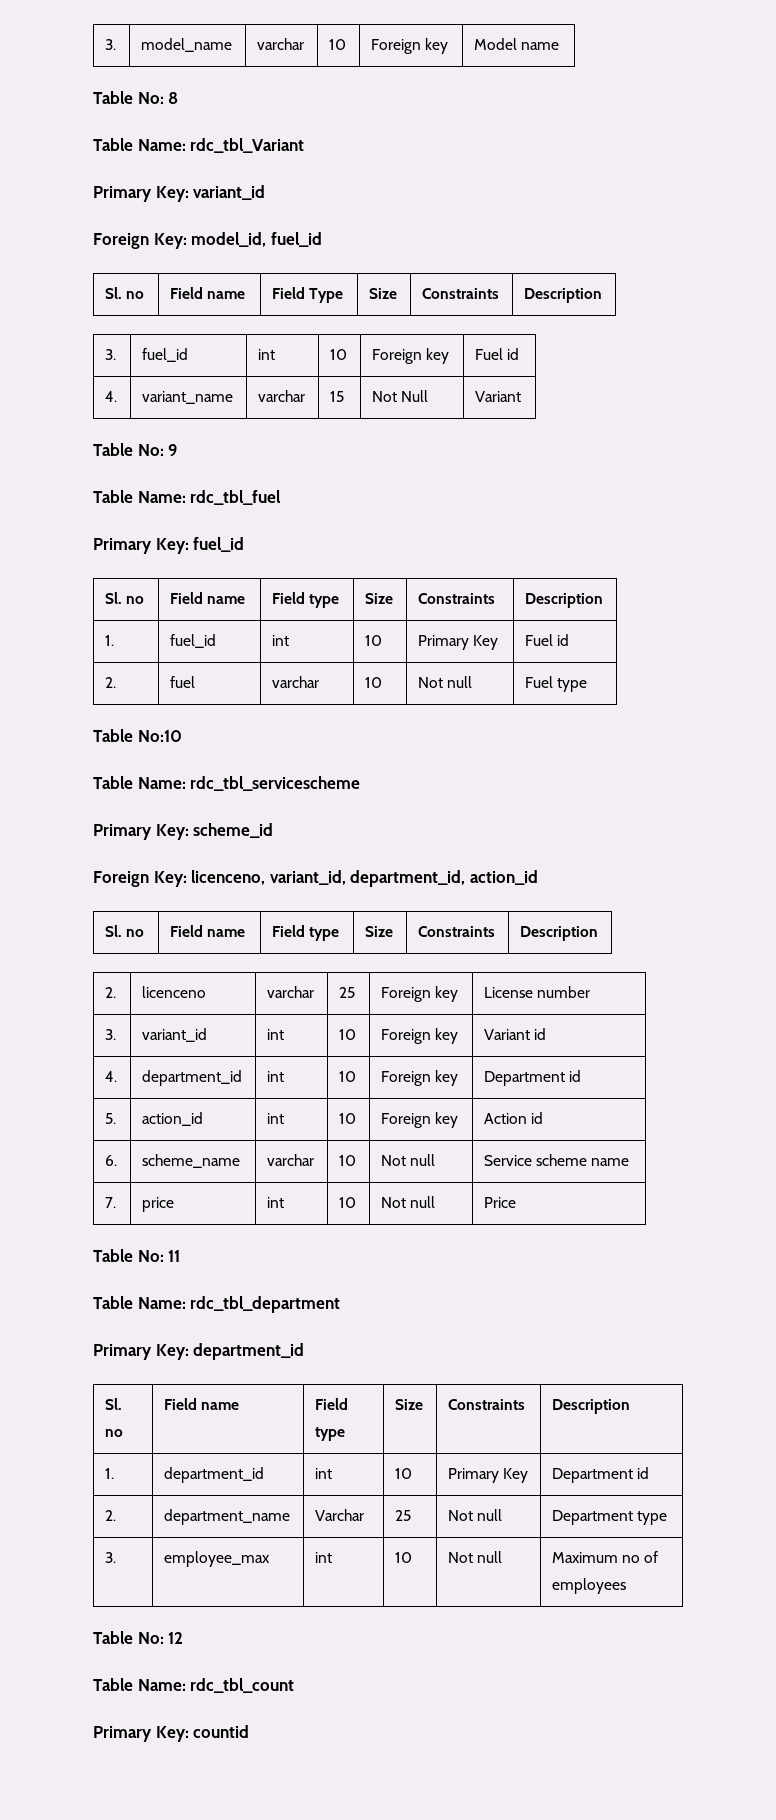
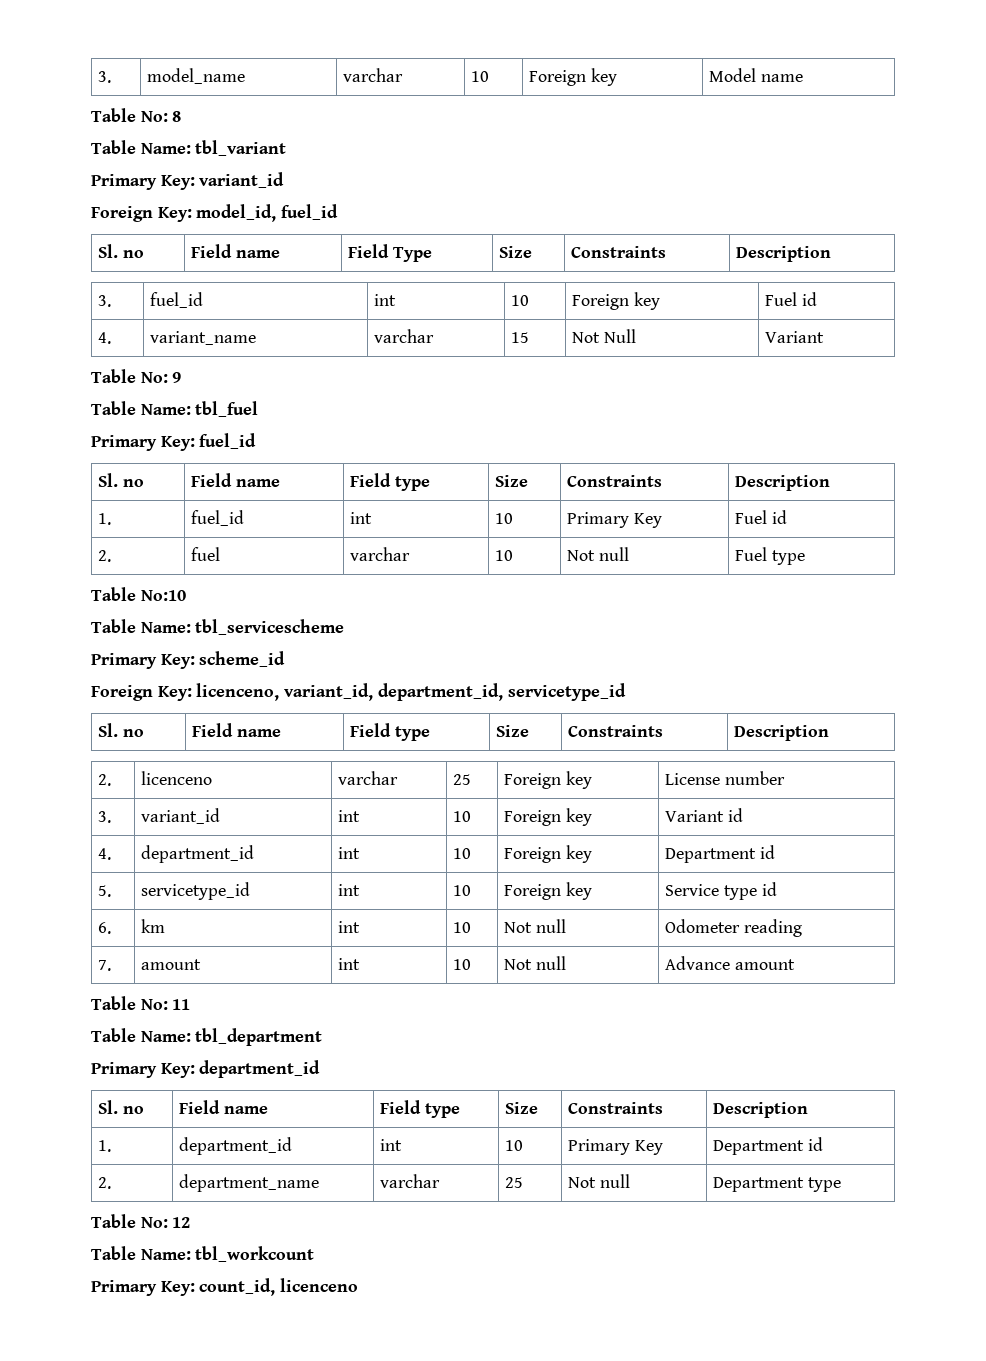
[190,138,305,153] rdc_tbl_Variant -> [195,140,287,156] tbl_variant
[190,490,282,505] rdc_tbl_fuel -> [195,401,259,417] tbl_fuel
[190,776,361,791] rdc_tbl_servicescheme -> [195,619,345,635] tbl_servicescheme
[469,870,538,885] action_id -> [507,683,626,701] servicetype_id
[142,1112,204,1126] [267,1113,285,1124] [339,1113,357,1124] [381,1112,459,1128] [484,1113,528,1124] action_id | int | 10 | Foreign key | Action -> [141,882,251,900] [338,884,361,896] [453,885,472,896] [504,882,592,900] [665,884,757,900] servicetype_id | int | 10 | Foreign key | Service type
[142,1154,241,1168] [267,1154,315,1166] [339,1155,357,1166] [381,1154,436,1166] [484,1154,630,1166] [105,1197,117,1208] [142,1197,175,1212] [267,1197,285,1208] [339,1197,357,1208] [381,1196,436,1208] [484,1197,517,1208] scheme_name | varchar | 10 | Not null | Service scheme name // 7. | price | int | 10 | Not null | Price -> [141,919,166,933] [338,921,361,933] [453,922,472,933] [504,919,566,933] [665,919,802,937] [98,960,112,971] [141,959,202,970] [338,958,361,970] [453,959,472,970] [504,956,566,970] [665,956,795,970] km | int | 10 | Not null | Odometer reading // 7. | amount | int | 10 | Not null | Advance amount
[190,1296,341,1313] rdc_tbl_department -> [195,1028,323,1046] tbl_department
[315,1509,365,1521] Varchar -> [380,1174,441,1188] varchar
[105,1552,117,1563] [164,1551,271,1567] [315,1552,333,1563] [395,1552,413,1563] [448,1551,503,1563] [552,1551,659,1563] [552,1578,627,1594] // 3. | employee_max | int | 10 | Not null | Maximum no of employees -> (841, 1184) none
[190,1678,295,1693] [93,1725,250,1742] rdc_tbl_count // Primary Key: countid -> [195,1246,315,1262] [91,1278,359,1296] tbl_workcount // Primary Key: count_id, licenceno

